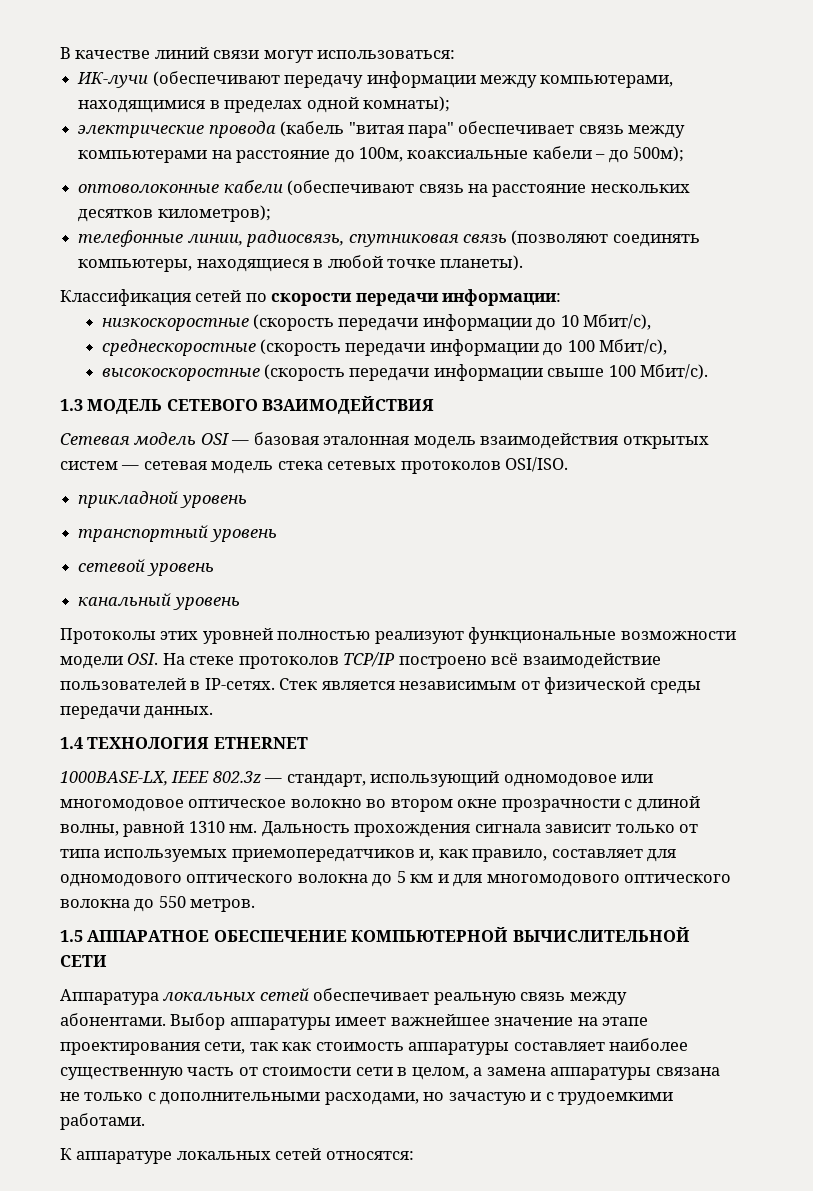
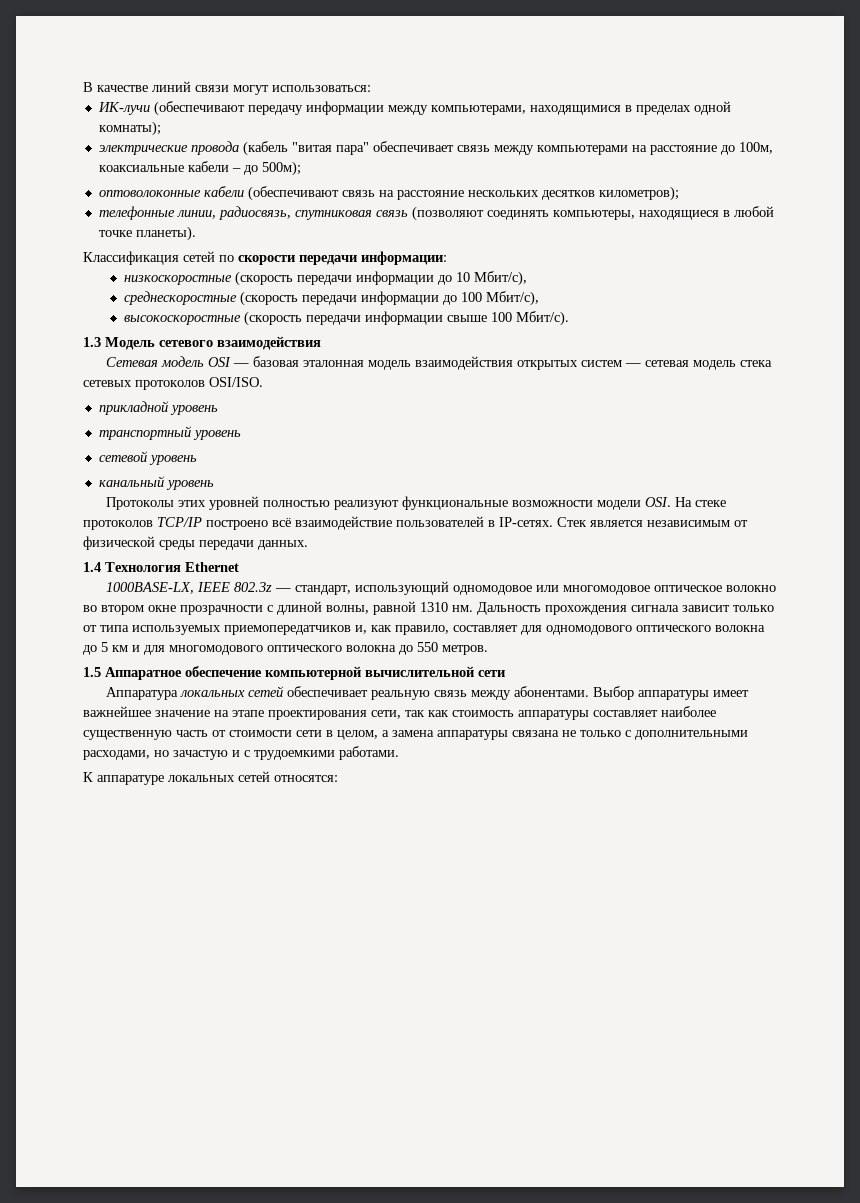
[87,396,435,414] МОДЕЛЬ СЕТЕВОГО ВЗАИМОДЕЙСТВИЯ -> [105,336,321,350] Модель сетевого взаимодействия
[87,737,308,749] ТЕХНОЛОГИЯ ETHERNET -> [105,562,239,572] Технология Ethernet
[87,927,690,942] [60,955,107,967] АППАРАТНОЕ ОБЕСПЕЧЕНИЕ КОМПЬЮТЕРНОЙ ВЫЧИСЛИТЕЛЬНОЙ СЕТИ -> [105,666,505,680] Аппаратное обеспечение компьютерной вычислительной сети

